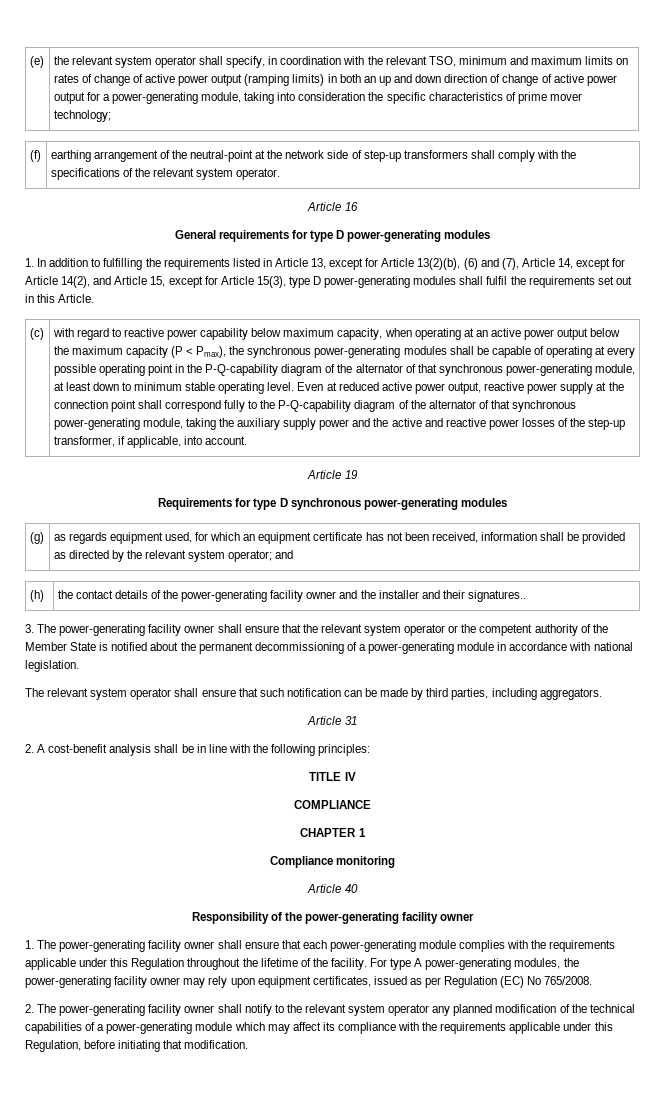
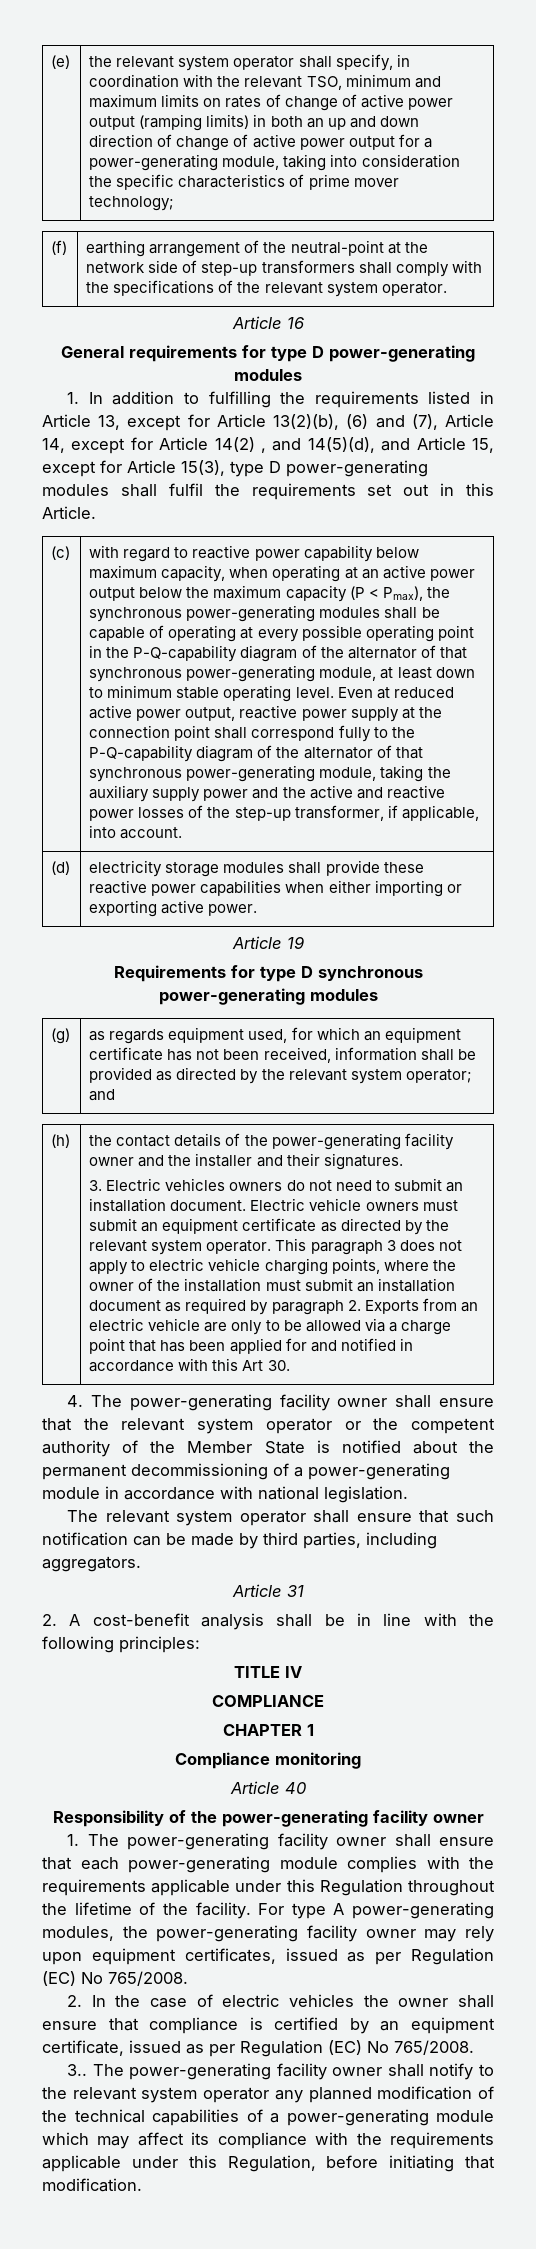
[61,276,91,288] 14(2), -> [214,437,375,453] 14(2) , and 14(5)(d),
(248, 440) none -> [51,861,71,875] [89,860,424,877] [89,880,462,897] [89,900,258,917] // (d) | electricity storage modules shall provide these reactive power capabilities when either importing or exporting active power.
[468,590,527,602] [25,624,34,633] signatures.. // 3. -> [323,1153,403,1170] [89,1178,463,1192] [89,1198,458,1212] [89,1218,449,1235] [89,1238,462,1255] [89,1258,456,1275] [89,1278,455,1292] [89,1298,478,1315] [89,1318,451,1335] [89,1338,413,1354] [89,1358,290,1372] [67,1395,84,1407] signatures. // 3. Electric vehicles owners do not need to submit an installation document. Electric vehicle owners must submit an equipment certificate as directed by the relevant system operator. This paragraph 3 does not apply to electric vehicle charging points, where the owner of the installation must submit an installation document as required by paragraph 2. Exports from an electric vehicle are only to be allowed via a charge point that has been applied for and notified in accordance with this Art 30. // 4.
(34, 1008) none -> [91,1994,494,2008] [42,2017,495,2034] [42,2040,474,2057] [67,2064,88,2076] In the case of electric vehicles the owner shall ensure that compliance is certified by an equipment certificate, issued as per Regulation (EC) No 765/2008. // 3..

